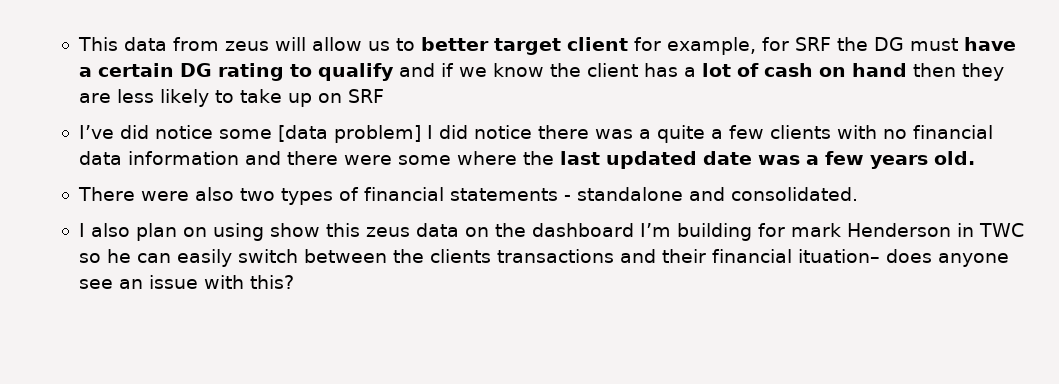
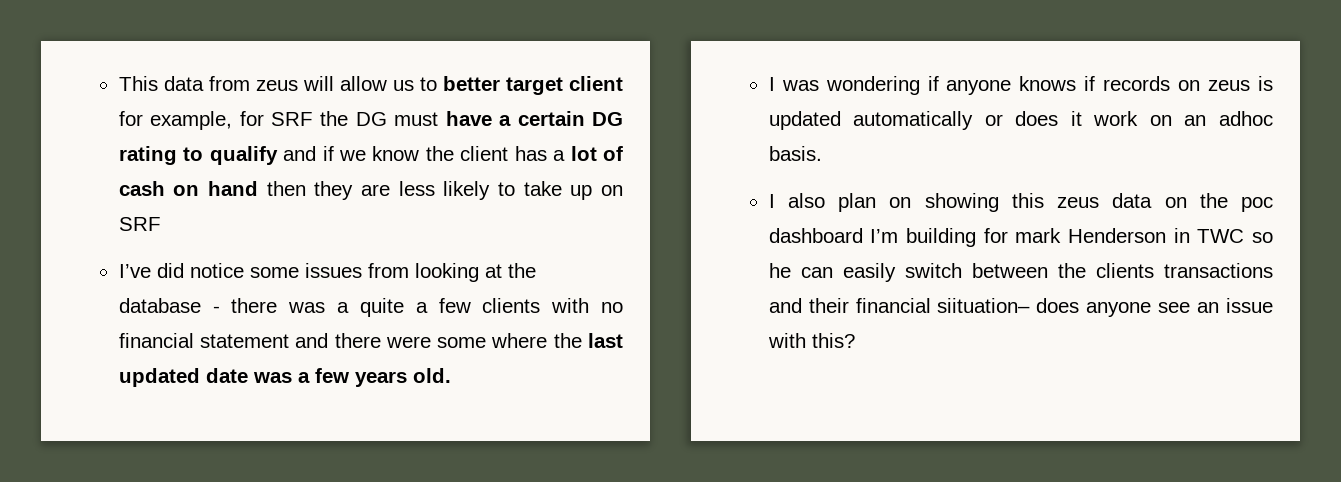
[278,125,533,143] [data problem] I did notice -> [304,263,536,282] [118,298,220,313] issues from looking at the database -
[79,151,240,165] data information -> [200,334,290,348] statement
[78,187,859,205] There were also two types of financial statements - standalone and consolidated. -> [768,76,1273,95] [768,111,1273,130] [768,146,822,161] I was wondering if anyone knows if records on zeus is updated automatically or does it work on an adhoc basis.
[213,223,321,241] using show -> [924,193,999,212] showing
(527, 230) none -> [1241,197,1273,212] poc
[798,249,881,263] ituation– -> [937,298,1031,313] siituation–

